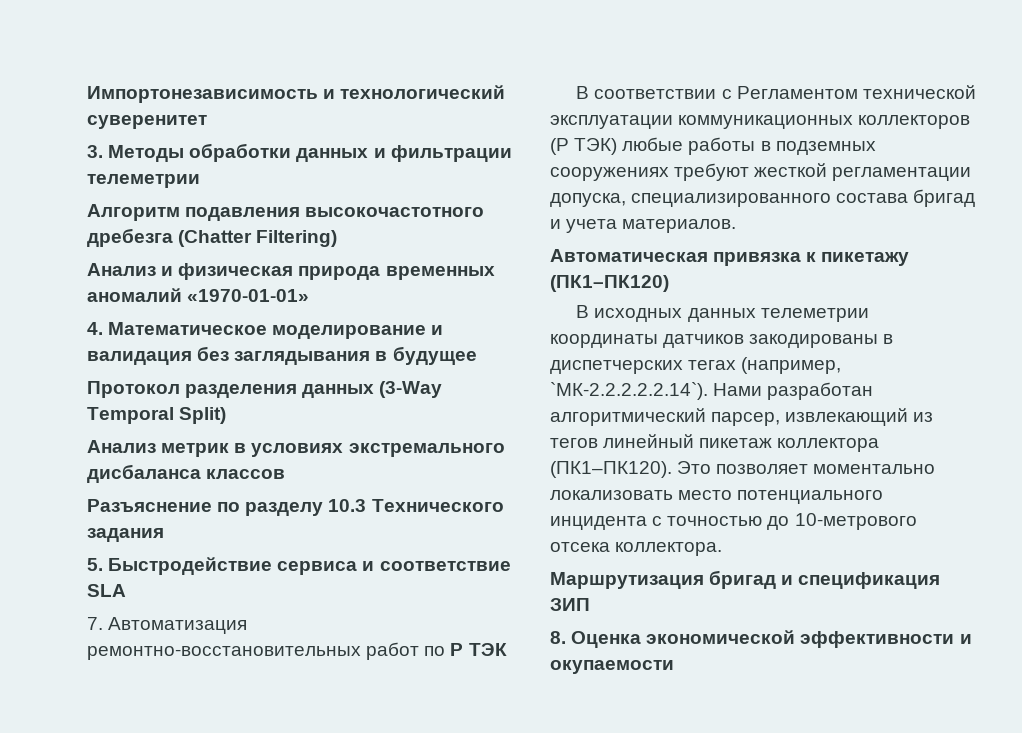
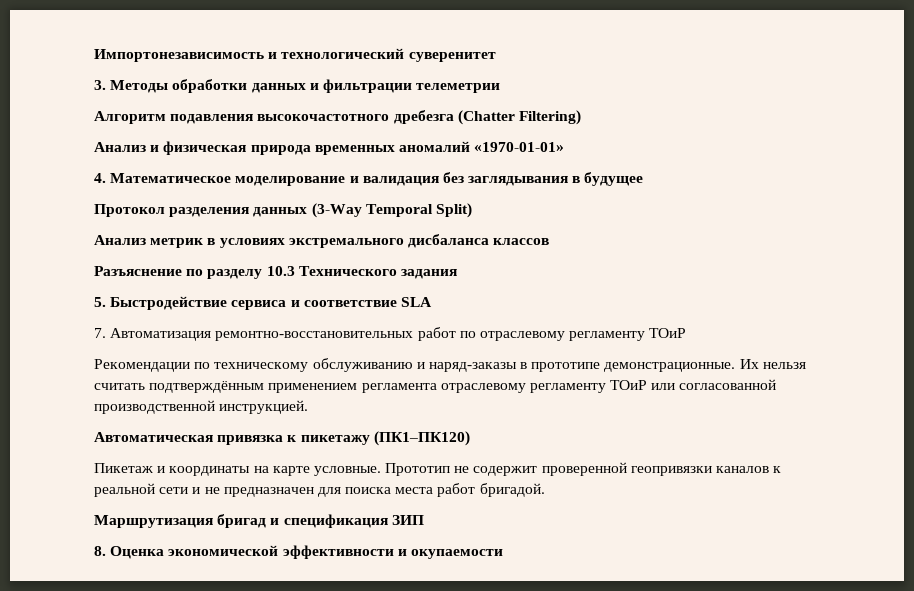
[450,643,507,656] [576,85,976,99] [550,115,971,129] [550,137,876,155] [550,163,972,181] [550,189,976,207] [550,219,737,233] Р ТЭК // В соответствии с Регламентом технической эксплуатации коммуникационных коллекторов (Р ТЭК) любые работы в подземных сооружениях требуют жесткой регламентации допуска, специализированного состава бригад и учета материалов. -> [479,328,687,341] [94,358,806,372] [94,379,777,393] [94,400,309,414] отраслевому регламенту ТОиР // Рекомендации по техническому обслуживанию и наряд-заказы в прототипе демонстрационные. Их нельзя считать подтверждённым применением регламента отраслевому регламенту ТОиР или согласованной производственной инструкцией.
[576,305,869,322] [550,334,894,348] [550,357,842,374] [550,382,874,400] [550,408,934,426] [550,434,880,452] [550,461,936,478] [550,490,884,504] [550,513,917,530] [550,542,723,556] В исходных данных телеметрии координаты датчиков закодированы в диспетчерских тегах (например, `МК-2.2.2.2.2.14`). Нами разработан алгоритмический парсер, извлекающий из тегов линейный пикетаж коллектора (ПК1–ПК120). Это позволяет моментально локализовать место потенциального инцидента с точностью до 10-метрового отсека коллектора. -> [94,462,782,476] [94,483,545,497] Пикетаж и координаты на карте условные. Прототип не содержит проверенной геопривязки каналов к реальной сети и не предназначен для поиска места работ бригадой.

